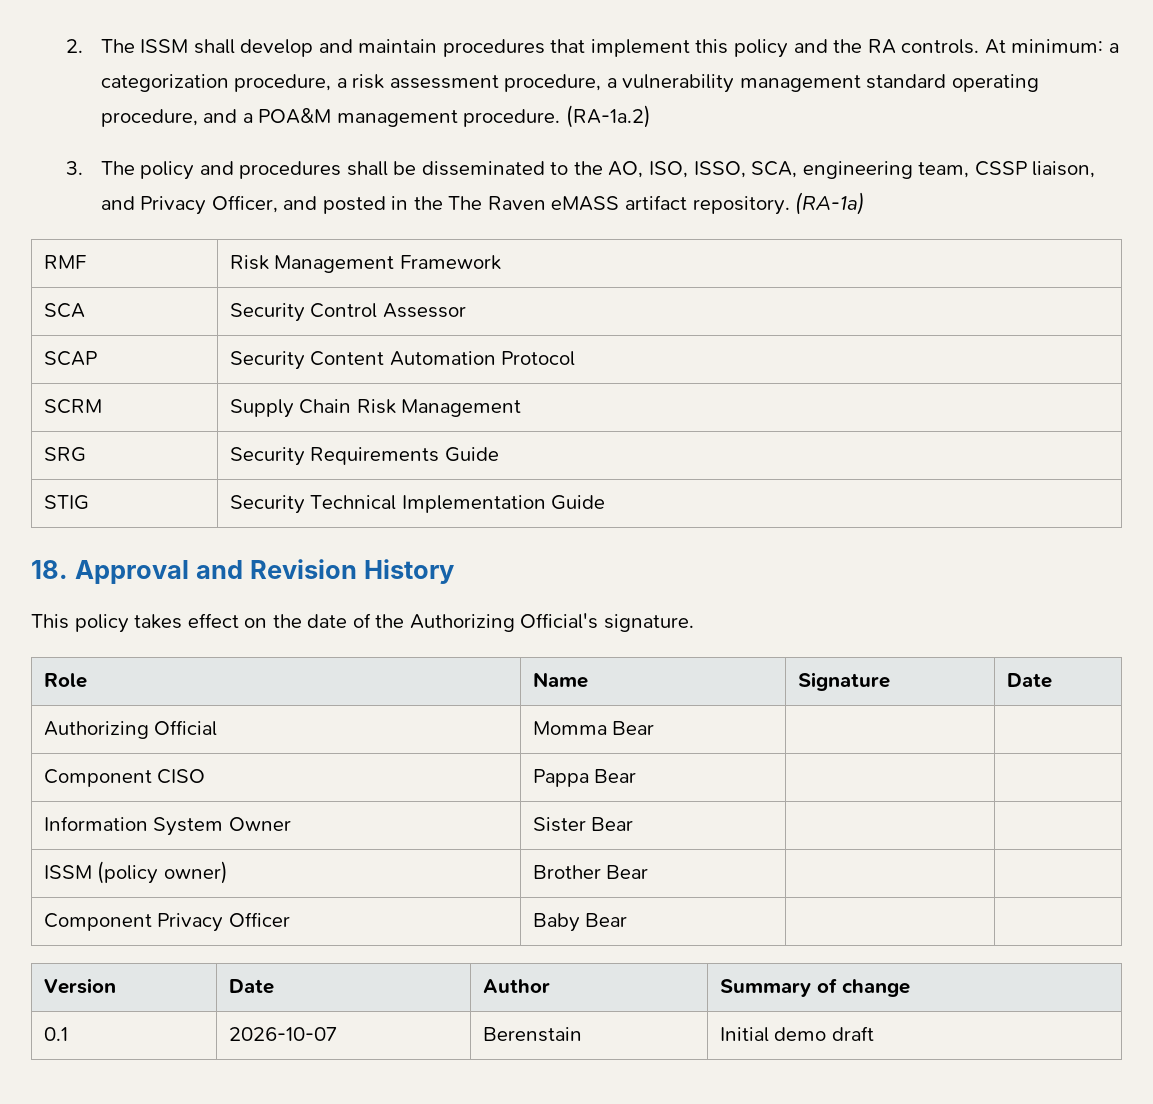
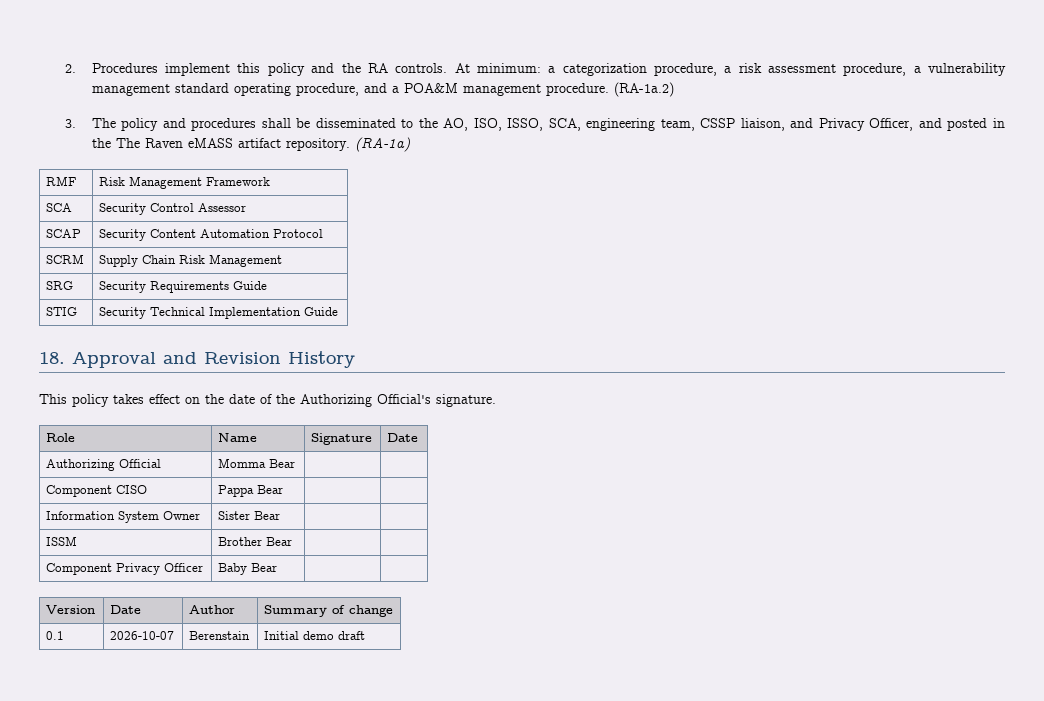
[100,39,586,57] The ISSM shall develop and maintain procedures that -> [91,63,158,73] Procedures
[97,861,228,884] (policy owner) -> (78, 541) none

